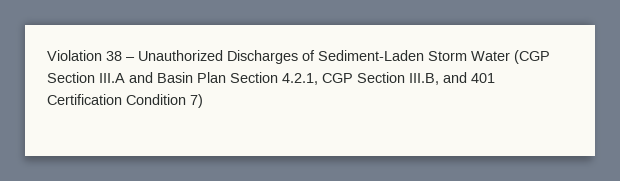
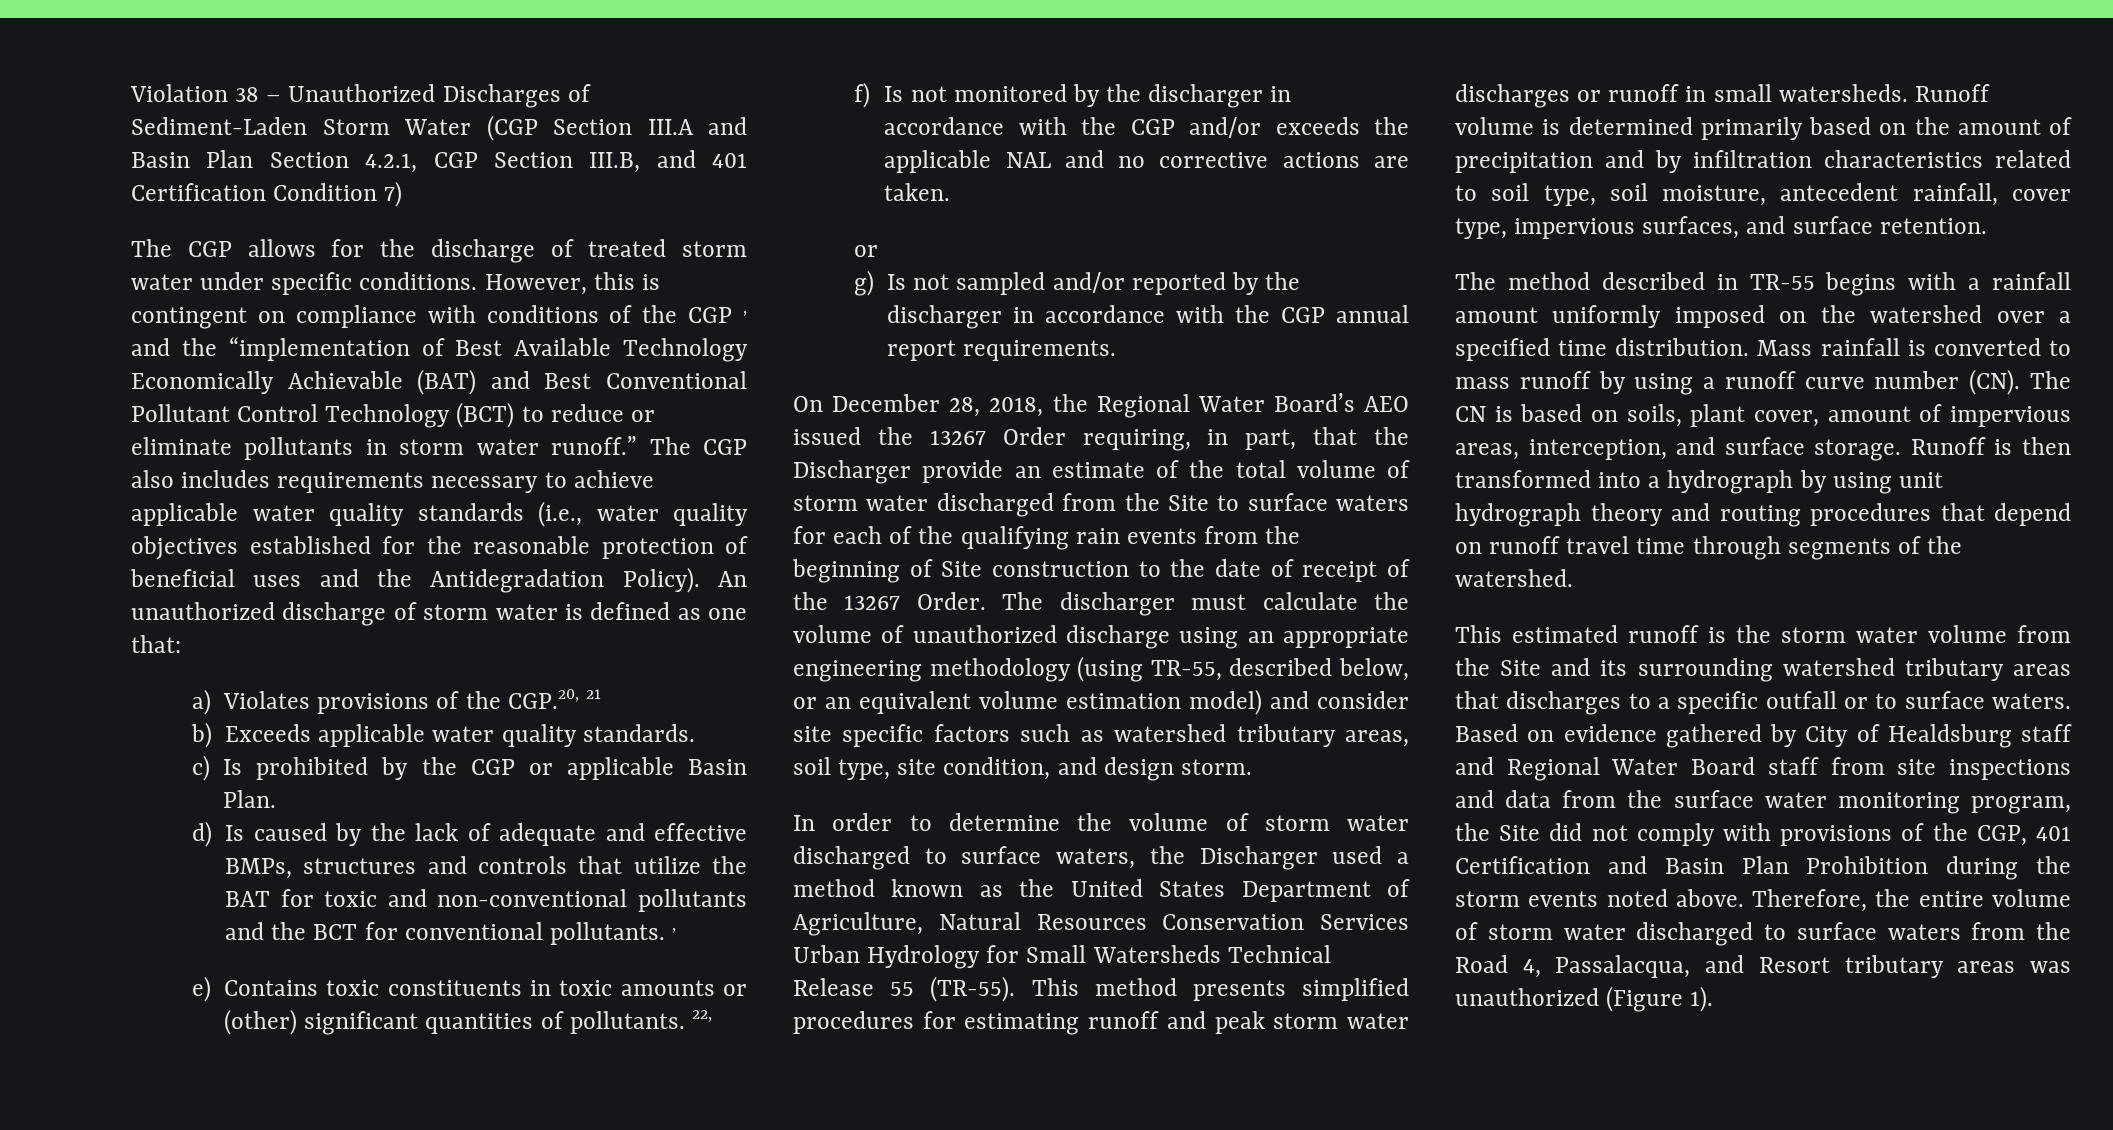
(203, 101) none -> [131,239,747,263] [131,272,660,295] [131,305,747,329] [131,337,748,362] [131,369,748,395] [131,402,655,428] [131,436,747,460] [131,470,654,493] [131,501,748,527] [131,536,748,560] [130,567,747,593] [131,602,747,626] [131,635,181,653] [191,689,601,715] [190,722,695,748] [191,755,747,781] [223,790,277,808] [191,821,747,847] [225,856,747,879] [225,889,747,912] [225,922,677,945] [191,976,747,1002] [224,1009,712,1035] [853,82,1292,108] [884,117,1409,138] [884,150,1409,173] [884,183,951,201] [853,245,878,257] [853,270,1301,296] [887,305,1409,329] [887,340,1117,361] [793,393,1409,418] [793,427,1409,451] [793,460,1410,484] [793,493,1409,517] [793,526,1301,550] [792,559,1410,583] [793,592,1409,616] [793,625,1409,649] [793,656,1409,682] [793,689,1409,715] [793,724,1409,747] [793,757,1252,781] [793,813,1409,831] [793,846,1409,870] [793,879,1410,902] [793,912,1409,936] [793,945,1331,969] [793,976,1409,1002] [793,1011,1409,1035] [1455,84,1990,108] [1455,117,2072,140] [1455,150,2071,173] [1455,183,2071,206] [1455,216,1987,239] [1455,272,2071,296] [1455,305,2071,328] [1455,338,2071,361] [1455,369,2071,395] [1455,404,2071,427] [1455,437,2071,461] [1455,470,1943,494] [1455,503,2071,527] [1455,536,1963,560] [1455,569,1573,587] [1455,625,2071,643] [1455,658,2071,682] [1455,691,2071,715] [1455,724,2072,748] [1455,757,2071,781] [1455,790,2071,814] [1455,823,2071,846] [1455,856,2071,880] [1455,889,2071,912] [1455,922,2071,946] [1455,955,2071,978] [1455,986,1714,1012] // The CGP allows for the discharge of treated storm water under specific conditions. However, this is contingent on compliance with conditions of the CGP , and the “implementation of Best Available Technology Economically Achievable (BAT) and Best Conventional Pollutant Control Technology (BCT) to reduce or eliminate pollutants in storm water runoff.” The CGP also includes requirements necessary to achieve applicable water quality standards (i.e., water quality objectives established for the reasonable protection of beneficial uses and the Antidegradation Policy). An unauthorized discharge of storm water is defined as one that: // a) Violates provisions of the CGP.20, 21 // b) Exceeds applicable water quality standards. // c) Is prohibited by the CGP or applicable Basin Plan. // d) Is caused by the lack of adequate and effective BMPs, structures and controls that utilize the BAT for toxic and non-conventional pollutants and the BCT for conventional pollutants. , // e) Contains toxic constituents in toxic amounts or (other) significant quantities of pollutants. 22, // f) Is not monitored by the discharger in accordance with the CGP and/or exceeds the applicable NAL and no corrective actions are taken. // or // g) Is not sampled and/or reported by the discharger in accordance with the CGP annual report requirements. // On December 28, 2018, the Regional Water Board’s AEO issued the 13267 Order requiring, in part, that the Discharger provide an estimate of the total volume of storm water discharged from the Site to surface waters for each of the qualifying rain events from the beginning of Site construction to the date of receipt of the 13267 Order. The discharger must calculate the volume of unauthorized discharge using an appropriate engineering methodology (using TR-55, described below, or an equivalent volume estimation model) and consider site specific factors such as watershed tributary areas, soil type, site condition, and design storm. // In order to determine the volume of storm water discharged to surface waters, the Discharger used a method known as the United States Department of Agriculture, Natural Resources Conservation Services Urban Hydrology for Small Watersheds Technical Release 55 (TR-55). This method presents simplified procedures for estimating runoff and peak storm water discharges or runoff in small watersheds. Runoff volume is determined primarily based on the amount of precipitation and by infiltration characteristics related to soil type, soil moisture, antecedent rainfall, cover type, impervious surfaces, and surface retention. // The method described in TR-55 begins with a rainfall amount uniformly imposed on the watershed over a specified time distribution. Mass rainfall is converted to mass runoff by using a runoff curve number (CN). The CN is based on soils, plant cover, amount of impervious areas, interception, and surface storage. Runoff is then transformed into a hydrograph by using unit hydrograph theory and routing procedures that depend on runoff travel time through segments of the watershed. // This estimated runoff is the storm water volume from the Site and its surrounding watershed tributary areas that discharges to a specific outfall or to surface waters. Based on evidence gathered by City of Healdsburg staff and Regional Water Board staff from site inspections and data from the surface water monitoring program, the Site did not comply with provisions of the CGP, 401 Certification and Basin Plan Prohibition during the storm events noted above. Therefore, the entire volume of storm water discharged to surface waters from the Road 4, Passalacqua, and Resort tributary areas was unauthorized (Figure 1).

